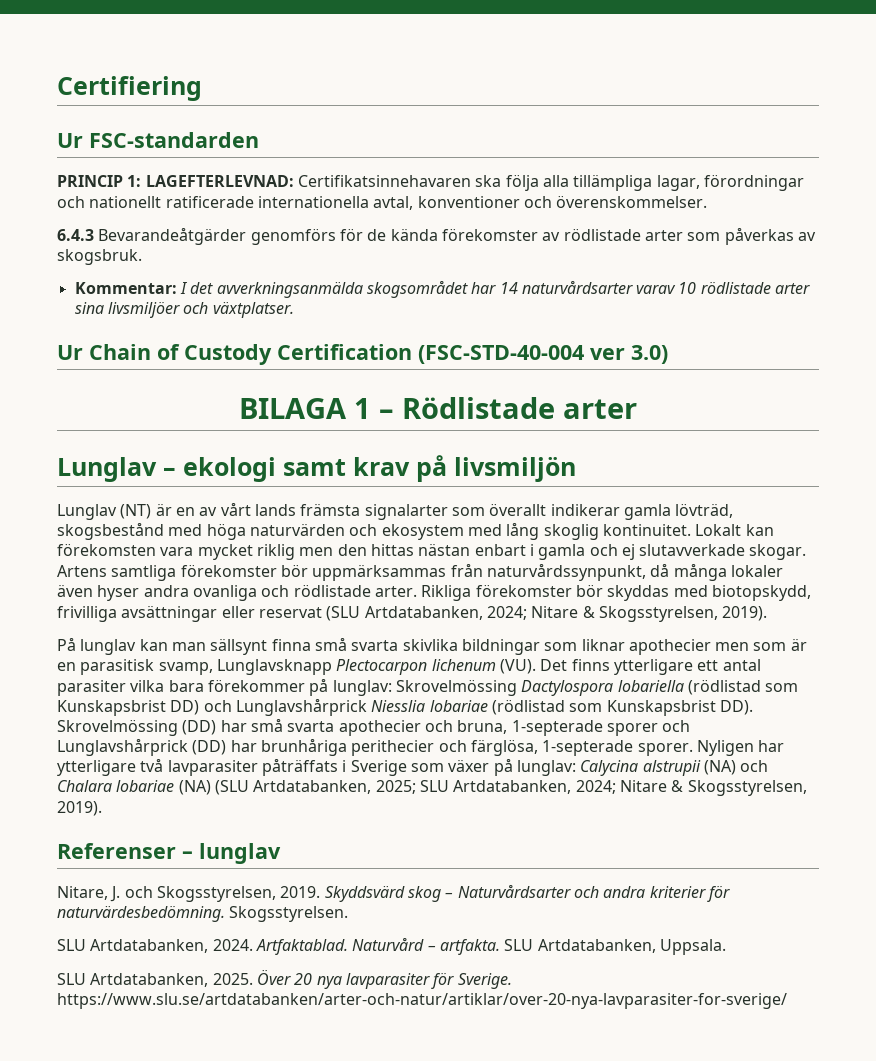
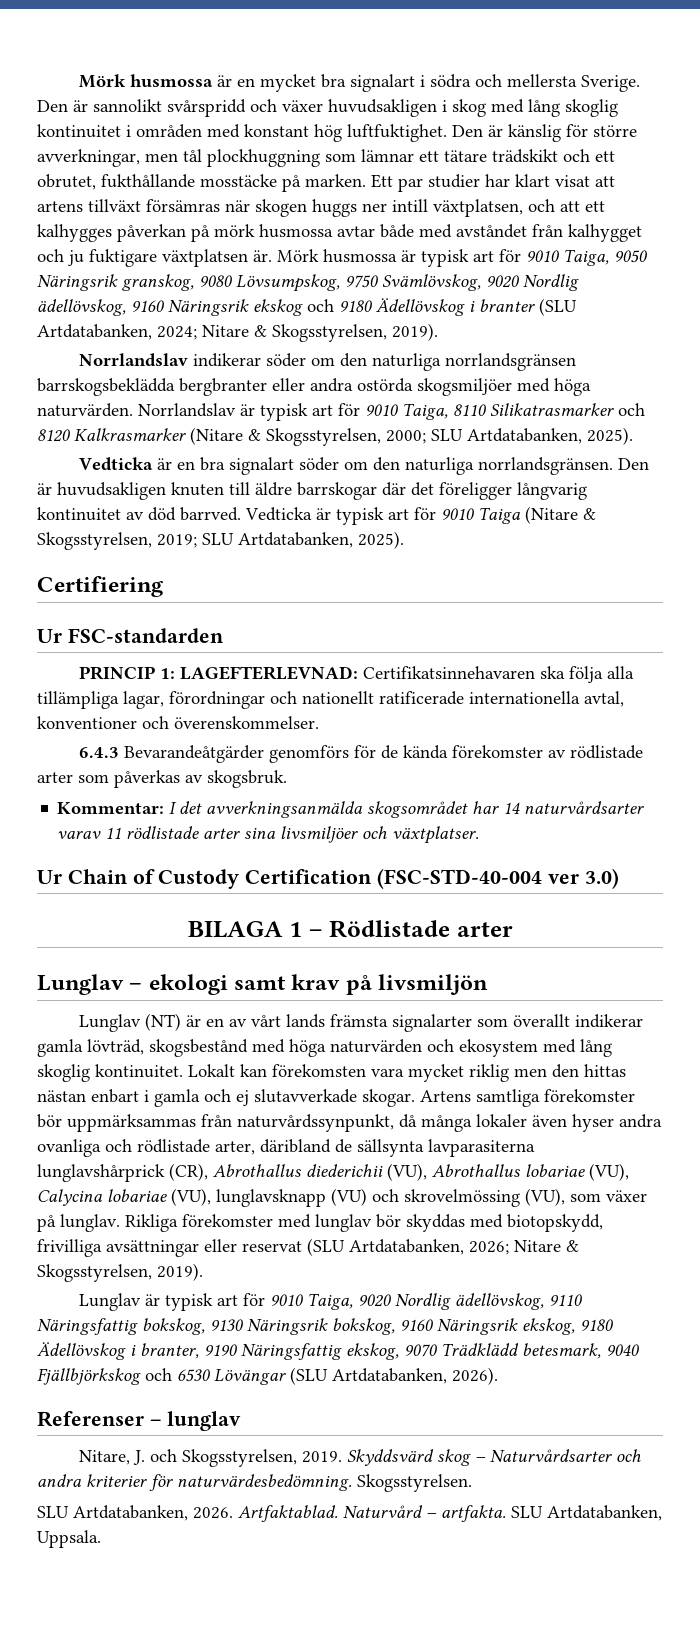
(57, 88) none -> [79,74,641,92] [37,99,618,117] [37,124,637,142] [37,149,615,167] [37,174,615,192] [37,199,605,217] [37,224,642,242] [37,249,648,267] [37,274,579,292] [37,298,577,316] [37,323,438,342] [79,353,577,371] [37,378,591,396] [37,403,645,421] [37,427,633,446] [79,457,650,475] [37,482,587,500] [37,506,596,525] [37,531,404,550] Mörk husmossa är en mycket bra signalart i södra och mellersta Sverige. Den är sannolikt svårspridd och växer huvudsakligen i skog med lång skoglig kontinuitet i områden med konstant hög luftfuktighet. Den är känslig för större avverkningar, men tål plockhuggning som lämnar ett tätare trädskikt och ett obrutet, fukthållande mosstäcke på marken. Ett par studier har klart visat att artens tillväxt försämras när skogen huggs ner intill växtplatsen, och att ett kalhygges påverkan på mörk husmossa avtar både med avståndet från kalhygget och ju fuktigare växtplatsen är. Mörk husmossa är typisk art för 9010 Taiga, 9050 Näringsrik granskog, 9080 Lövsumpskog, 9750 Svämlövskog, 9020 Nordlig ädellövskog, 9160 Näringsrik ekskog och 9180 Ädellövskog i branter (SLU Artdatabanken, 2024; Nitare & Skogsstyrelsen, 2019). // Norrlandslav indikerar söder om den naturliga norrlandsgränsen barrskogsbeklädda bergbranter eller andra ostörda skogsmiljöer med höga naturvärden. Norrlandslav är typisk art för 9010 Taiga, 8110 Silikatrasmarker och 8120 Kalkrasmarker (Nitare & Skogsstyrelsen, 2000; SLU Artdatabanken, 2025). // Vedticka är en bra signalart söder om den naturliga norrlandsgränsen. Den är huvudsakligen knuten till äldre barrskogar där det föreligger långvarig kontinuitet av död barrved. Vedticka är typisk art för 9010 Taiga (Nitare & Skogsstyrelsen, 2019; SLU Artdatabanken, 2025). //
[678,282,697,294] 10 -> [105,827,122,839] 11
[374,584,572,601] arter. Rikliga förekomster -> [215,1139,535,1157] [37,1163,629,1182] [37,1188,647,1207] [37,1214,372,1232] arter, däribland de sällsynta lavparasiterna lunglavshårprick (CR), Abrothallus diederichii (VU), Abrothallus lobariae (VU), Calycina lobariae (VU), lunglavsknapp (VU) och skrovelmössing (VU), som växer på lunglav. Rikliga förekomster med lunglav
[486,606,768,622] [57,637,807,655] [57,659,761,675] [57,678,799,696] [57,698,753,716] [57,718,691,736] [57,738,785,756] [57,758,769,776] [57,780,807,796] [57,801,102,816] 2024; Nitare & Skogsstyrelsen, 2019). // På lunglav kan man sällsynt finna små svarta skivlika bildningar som liknar apothecier men som är en parasitisk svamp, Lunglavsknapp Plectocarpon lichenum (VU). Det finns ytterligare ett antal parasiter vilka bara förekommer på lunglav: Skrovelmössing Dactylospora lobariella (rödlistad som Kunskapsbrist DD) och Lunglavshårprick Niesslia lobariae (rödlistad som Kunskapsbrist DD). Skrovelmössing (DD) har små svarta apothecier och bruna, 1-septerade sporer och Lunglavshårprick (DD) har brunhåriga perithecier och färglösa, 1-septerade sporer. Nyligen har ytterligare två lavparasiter påträffats i Sverige som växer på lunglav: Calycina alstrupii (NA) och Chalara lobariae (NA) (SLU Artdatabanken, 2025; SLU Artdatabanken, 2024; Nitare & Skogsstyrelsen, 2019). -> [469,1240,579,1255] [37,1263,203,1282] [79,1293,584,1311] [37,1318,614,1335] [37,1342,640,1360] [37,1367,498,1385] 2026; Nitare & Skogsstyrelsen, 2019). // Lunglav är typisk art för 9010 Taiga, 9020 Nordlig ädellövskog, 9110 Näringsfattig bokskog, 9130 Näringsrik bokskog, 9160 Näringsrik ekskog, 9180 Ädellövskog i branter, 9190 Näringsfattig ekskog, 9070 Trädklädd betesmark, 9040 Fjällbjörkskog och 6530 Lövängar (SLU Artdatabanken, 2026).
[212,939,253,951] 2024. -> [193,1507,233,1519] 2026.
[57,969,512,989] [57,993,787,1009] // SLU Artdatabanken, 2025. Över 20 nya lavparasiter för Sverige. https://www.slu.se/artdatabanken/arter-och-natur/artiklar/over-20-nya-lavparasiter-for-sverige/ -> (101, 1539) none

